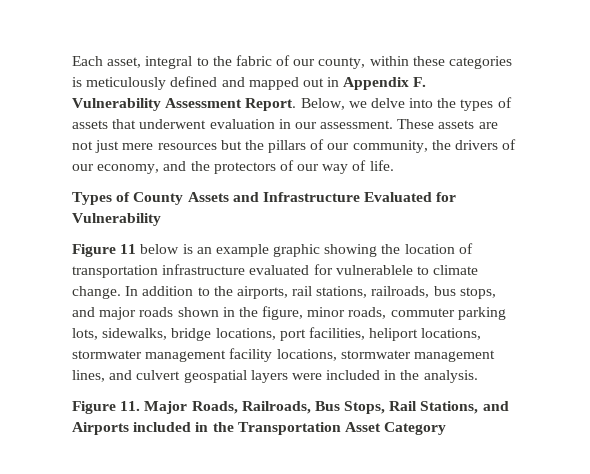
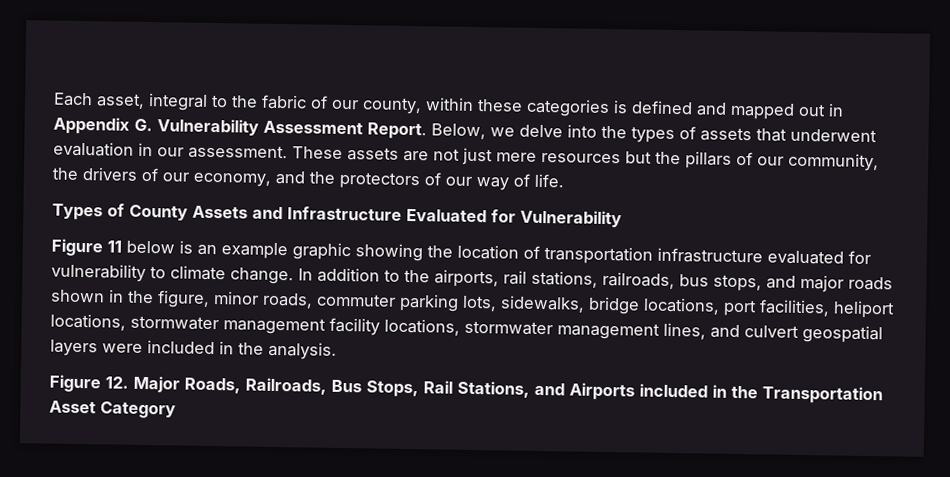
[86,77,167,90] meticulously -> (628, 107) none
[413,77,427,87] F. -> [134,118,153,132] G.
[335,265,413,275] vulnerablele -> [51,263,146,282] vulnerability
[120,401,141,411] 11. -> [105,376,129,389] 12.

